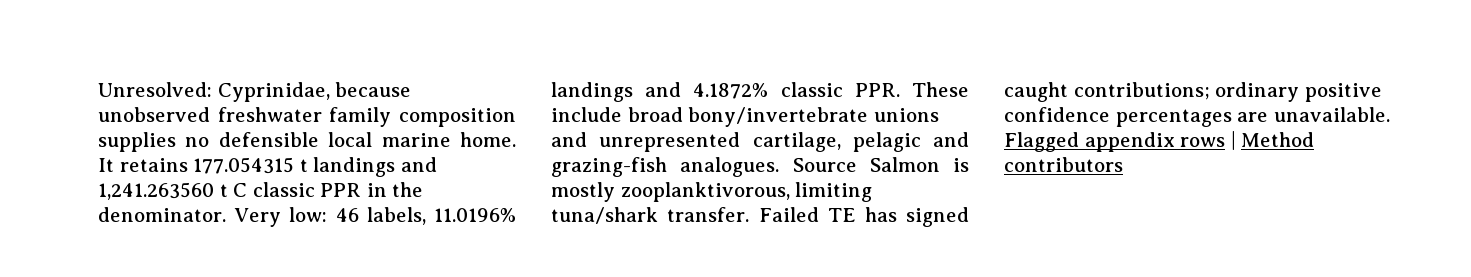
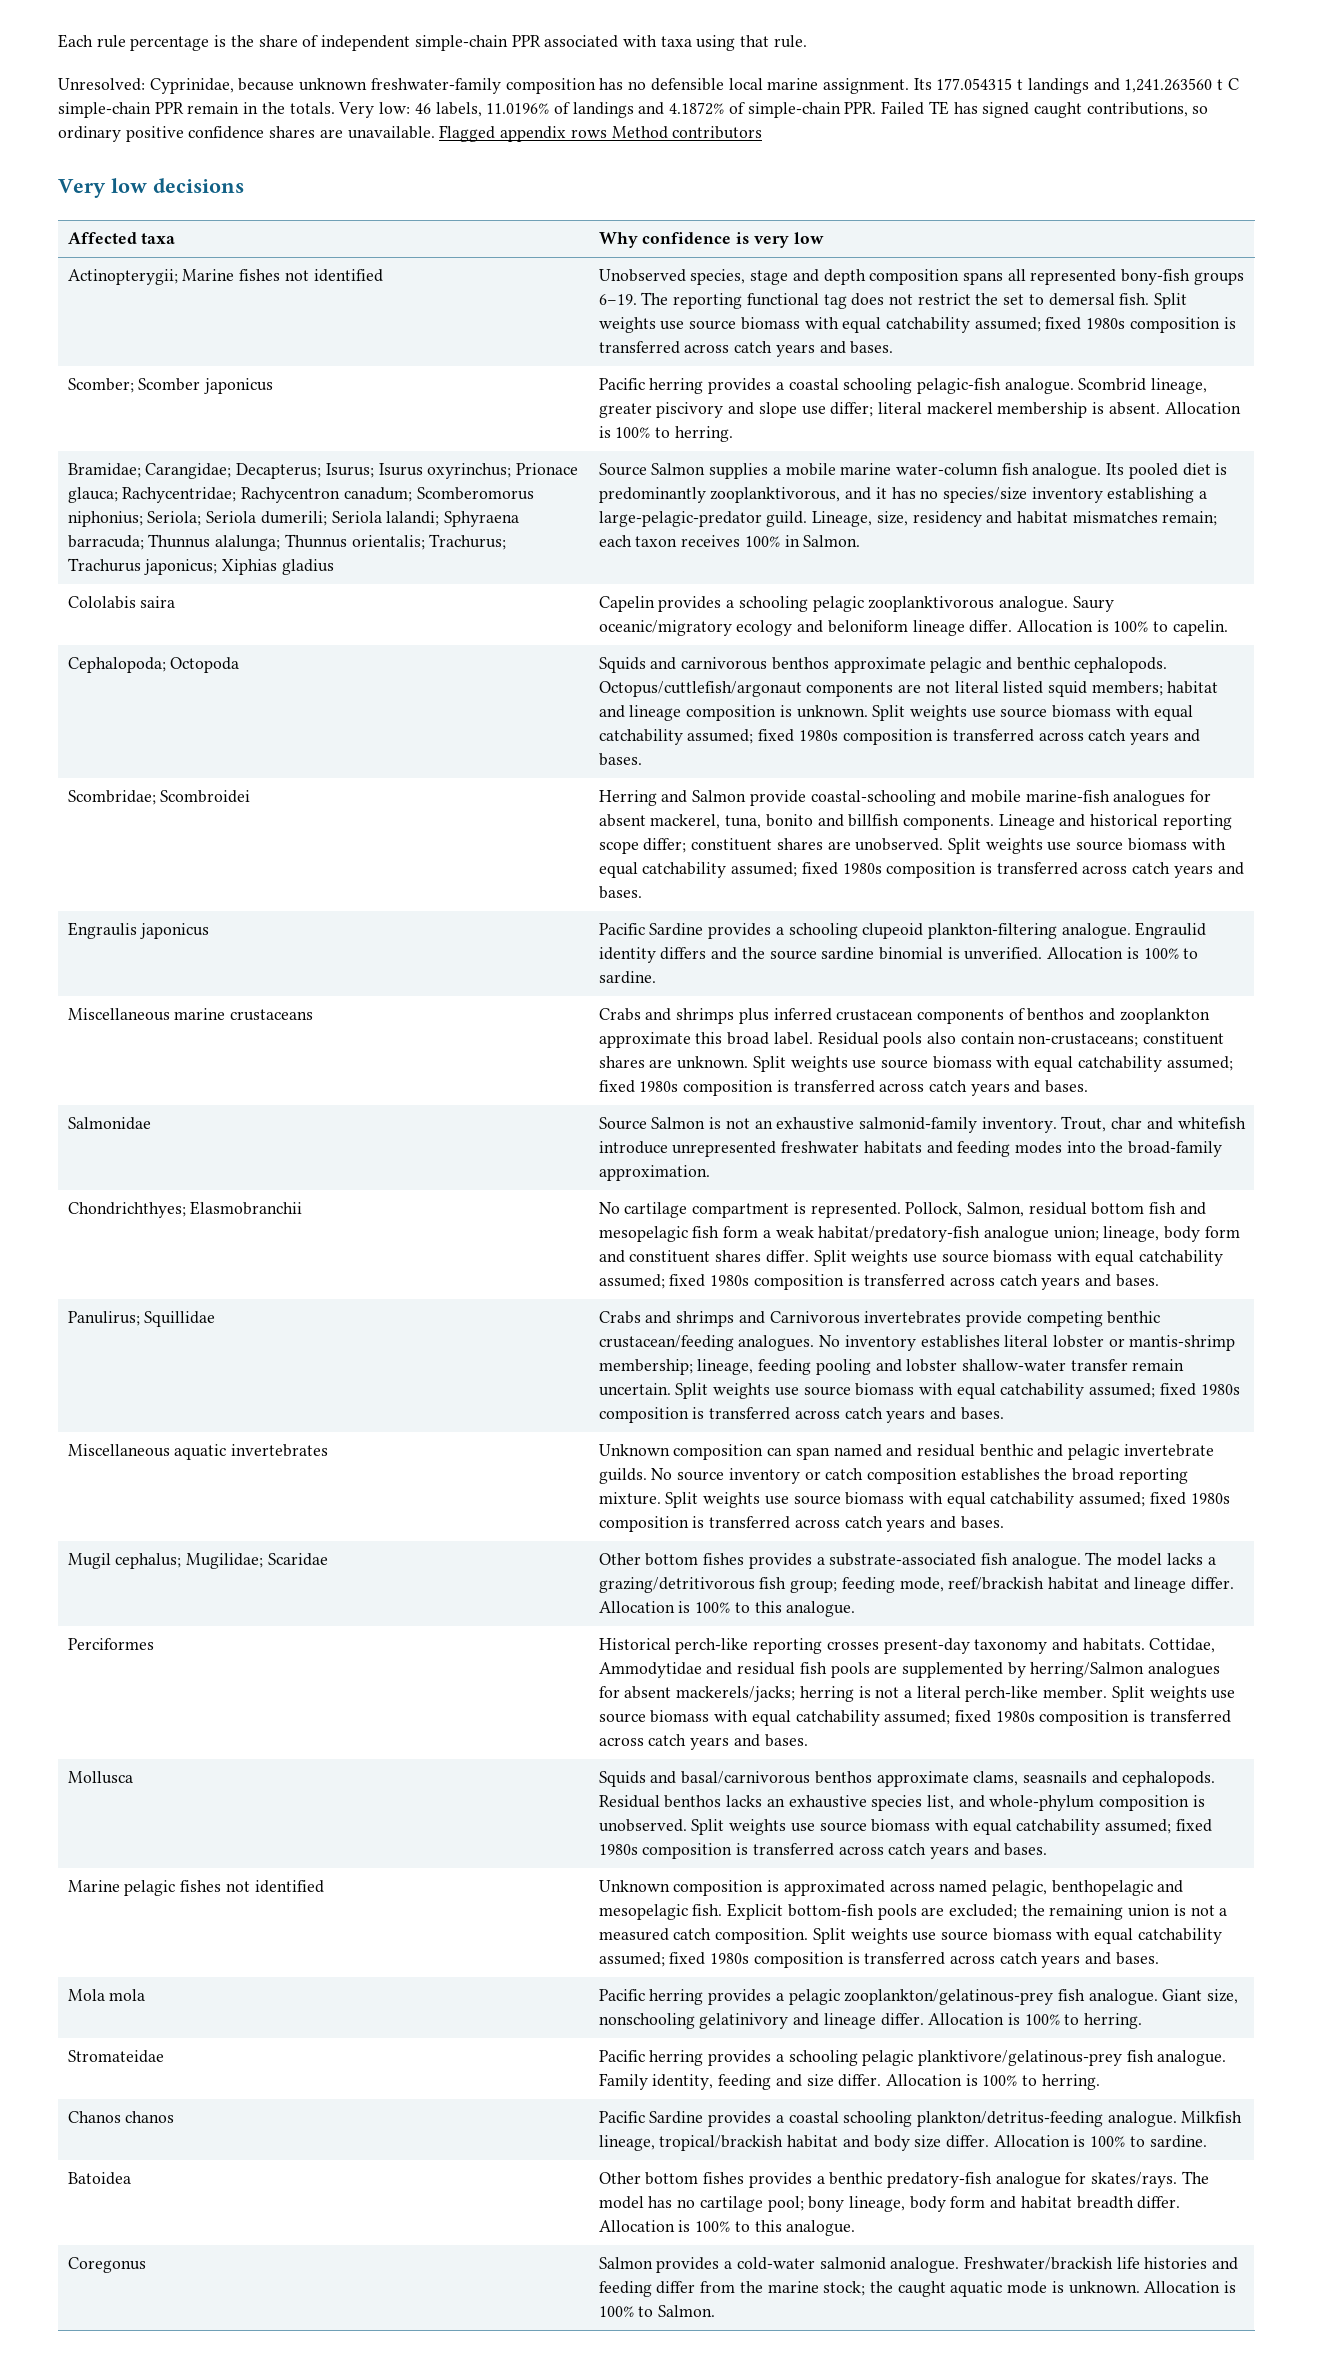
[98,82,412,102] [98,107,516,127] [98,132,176,152] Unresolved: Cyprinidae, because unobserved freshwater family composition supplies -> [58,34,807,51] [58,78,624,94] Each rule percentage is the share of independent simple-chain PPR associated with taxa using that rule. // Unresolved: Cyprinidae, because unknown freshwater-family composition has
[460,132,516,147] [98,158,188,172] home. It retains -> [822,78,932,94] assignment. Its
[252,182,362,197] classic PPR -> [58,102,240,118] simple-chain PPR remain
[98,207,226,222] denominator. -> [289,102,335,114] totals.
(516, 215) none -> [553,102,570,114] of
[780,82,969,97] [551,107,939,127] [551,132,969,152] [551,157,969,177] [551,182,873,202] [551,207,750,224] classic PPR. These include broad bony/invertebrate unions and unrepresented cartilage, pelagic and grazing-fish analogues. Source Salmon is mostly zooplanktivorous, limiting tuna/shark transfer. -> [728,102,877,118] of simple-chain PPR.
[1073,82,1210,100] contributions; -> [1086,102,1209,117] contributions, so
[1115,109,1232,127] percentages -> [269,126,316,138] shares
[1230,131,1236,150] | -> (607, 133) none
(1123, 164) none -> [58,178,244,198] [67,232,176,244] [598,232,824,248] [67,269,383,285] [598,269,1244,285] [598,292,1188,309] [598,317,1236,333] [598,341,894,357] [67,378,274,394] [598,378,1208,394] [598,402,1241,418] [598,426,733,442] [67,463,578,479] [67,487,534,503] [67,511,519,527] [67,534,507,551] [67,558,334,575] [598,463,1228,479] [598,487,1208,503] [598,511,1218,527] [598,535,861,547] [67,596,176,609] [598,596,1114,612] [598,620,1228,636] [67,657,240,673] [598,657,1168,673] [598,681,1219,697] [598,705,1193,721] [598,729,1200,745] [598,753,642,766] [67,790,251,805] [598,790,1212,806] [598,814,1232,830] [598,838,1226,854] [598,862,1244,878] [598,886,642,899] [67,922,210,939] [598,922,1207,939] [598,947,1199,963] [598,971,656,984] [67,1008,314,1021] [598,1008,1210,1024] [598,1032,1225,1048] [598,1056,1233,1072] [598,1080,1089,1096] [67,1117,151,1130] [598,1116,1246,1133] [598,1141,1223,1157] [598,1165,710,1181] [67,1201,303,1218] [598,1202,1206,1218] [598,1226,1240,1242] [598,1250,1223,1266] [598,1274,1159,1290] [67,1311,216,1327] [598,1311,1161,1327] [598,1335,1236,1351] [598,1359,1185,1375] [598,1383,1240,1399] [598,1407,1004,1423] [67,1444,329,1460] [598,1444,1214,1460] [598,1468,1188,1484] [598,1492,1230,1508] [598,1516,1004,1532] [67,1553,328,1569] [598,1552,1216,1569] [598,1577,1235,1593] [598,1601,856,1617] [67,1638,154,1650] [598,1638,1216,1654] [598,1662,1221,1678] [598,1686,1236,1702] [598,1710,1231,1726] [598,1734,808,1750] [67,1771,133,1784] [598,1771,1216,1787] [598,1795,1205,1811] [598,1819,1212,1835] [598,1843,1048,1859] [67,1880,324,1896] [598,1880,1184,1896] [598,1903,1228,1920] [598,1928,1222,1944] [598,1952,1159,1968] [67,1989,146,2001] [598,1989,1239,2005] [598,2013,1143,2029] [67,2050,164,2063] [598,2050,1227,2066] [598,2073,1100,2090] [67,2111,175,2123] [598,2111,1243,2127] [598,2135,1207,2151] [67,2172,131,2185] [598,2171,1209,2188] [598,2196,1181,2212] [598,2220,856,2236] [67,2257,146,2273] [598,2256,1239,2273] [598,2281,1237,2297] [598,2305,716,2317] // Very low decisions // Affected taxa | Why confidence is very low // Actinopterygii; Marine fishes not identified | Unobserved species, stage and depth composition spans all represented bony-fish groups 6–19. The reporting functional tag does not restrict the set to demersal fish. Split weights use source biomass with equal catchability assumed; fixed 1980s composition is transferred across catch years and bases. // Scomber; Scomber japonicus | Pacific herring provides a coastal schooling pelagic-fish analogue. Scombrid lineage, greater piscivory and slope use differ; literal mackerel membership is absent. Allocation is 100% to herring. // Bramidae; Carangidae; Decapterus; Isurus; Isurus oxyrinchus; Prionace glauca; Rachycentridae; Rachycentron canadum; Scomberomorus niphonius; Seriola; Seriola dumerili; Seriola lalandi; Sphyraena barracuda; Thunnus alalunga; Thunnus orientalis; Trachurus; Trachurus japonicus; Xiphias gladius | Source Salmon supplies a mobile marine water-column fish analogue. Its pooled diet is predominantly zooplanktivorous, and it has no species/size inventory establishing a large-pelagic-predator guild. Lineage, size, residency and habitat mismatches remain; each taxon receives 100% in Salmon. // Cololabis saira | Capelin provides a schooling pelagic zooplanktivorous analogue. Saury oceanic/migratory ecology and beloniform lineage differ. Allocation is 100% to capelin. // Cephalopoda; Octopoda | Squids and carnivorous benthos approximate pelagic and benthic cephalopods. Octopus/cuttlefish/argonaut components are not literal listed squid members; habitat and lineage composition is unknown. Split weights use source biomass with equal catchability assumed; fixed 1980s composition is transferred across catch years and bases. // Scombridae; Scombroidei | Herring and Salmon provide coastal-schooling and mobile marine-fish analogues for absent mackerel, tuna, bonito and billfish components. Lineage and historical reporting scope differ; constituent shares are unobserved. Split weights use source biomass with equal catchability assumed; fixed 1980s composition is transferred across catch years and bases. // Engraulis japonicus | Pacific Sardine provides a schooling clupeoid plankton-filtering analogue. Engraulid identity differs and the source sardine binomial is unverified. Allocation is 100% to sardine. // Miscellaneous marine crustaceans | Crabs and shrimps plus inferred crustacean components of benthos and zooplankton approximate this broad label. Residual pools also contain non-crustaceans; constituent shares are unknown. Split weights use source biomass with equal catchability assumed; fixed 1980s composition is transferred across catch years and bases. // Salmonidae | Source Salmon is not an exhaustive salmonid-family inventory. Trout, char and whitefish introduce unrepresented freshwater habitats and feeding modes into the broad-family approximation. // Chondrichthyes; Elasmobranchii | No cartilage compartment is represented. Pollock, Salmon, residual bottom fish and mesopelagic fish form a weak habitat/predatory-fish analogue union; lineage, body form and constituent shares differ. Split weights use source biomass with equal catchability assumed; fixed 1980s composition is transferred across catch years and bases. // Panulirus; Squillidae | Crabs and shrimps and Carnivorous invertebrates provide competing benthic crustacean/feeding analogues. No inventory establishes literal lobster or mantis-shrimp membership; lineage, feeding pooling and lobster shallow-water transfer remain uncertain. Split weights use source biomass with equal catchability assumed; fixed 1980s composition is transferred across catch years and bases. // Miscellaneous aquatic invertebrates | Unknown composition can span named and residual benthic and pelagic invertebrate guilds. No source inventory or catch composition establishes the broad reporting mixture. Split weights use source biomass with equal catchability assumed; fixed 1980s composition is transferred across catch years and bases. // Mugil cephalus; Mugilidae; Scaridae | Other bottom fishes provides a substrate-associated fish analogue. The model lacks a grazing/detritivorous fish group; feeding mode, reef/brackish habitat and lineage differ. Allocation is 100% to this analogue. // Perciformes | Historical perch-like reporting crosses present-day taxonomy and habitats. Cottidae, Ammodytidae and residual fish pools are supplemented by herring/Salmon analogues for absent mackerels/jacks; herring is not a literal perch-like member. Split weights use source biomass with equal catchability assumed; fixed 1980s composition is transferred across catch years and bases. // Mollusca | Squids and basal/carnivorous benthos approximate clams, seasnails and cephalopods. Residual benthos lacks an exhaustive species list, and whole-phylum composition is unobserved. Split weights use source biomass with equal catchability assumed; fixed 1980s composition is transferred across catch years and bases. // Marine pelagic fishes not identified | Unknown composition is approximated across named pelagic, benthopelagic and mesopelagic fish. Explicit bottom-fish pools are excluded; the remaining union is not a measured catch composition. Split weights use source biomass with equal catchability assumed; fixed 1980s composition is transferred across catch years and bases. // Mola mola | Pacific herring provides a pelagic zooplankton/gelatinous-prey fish analogue. Giant size, nonschooling gelatinivory and lineage differ. Allocation is 100% to herring. // Stromateidae | Pacific herring provides a schooling pelagic planktivore/gelatinous-prey fish analogue. Family identity, feeding and size differ. Allocation is 100% to herring. // Chanos chanos | Pacific Sardine provides a coastal schooling plankton/detritus-feeding analogue. Milkfish lineage, tropical/brackish habitat and body size differ. Allocation is 100% to sardine. // Batoidea | Other bottom fishes provides a benthic predatory-fish analogue for skates/rays. The model has no cartilage pool; bony lineage, body form and habitat breadth differ. Allocation is 100% to this analogue. // Coregonus | Salmon provides a cold-water salmonid analogue. Freshwater/brackish life histories and feeding differ from the marine stock; the caught aquatic mode is unknown. Allocation is 100% to Salmon.

